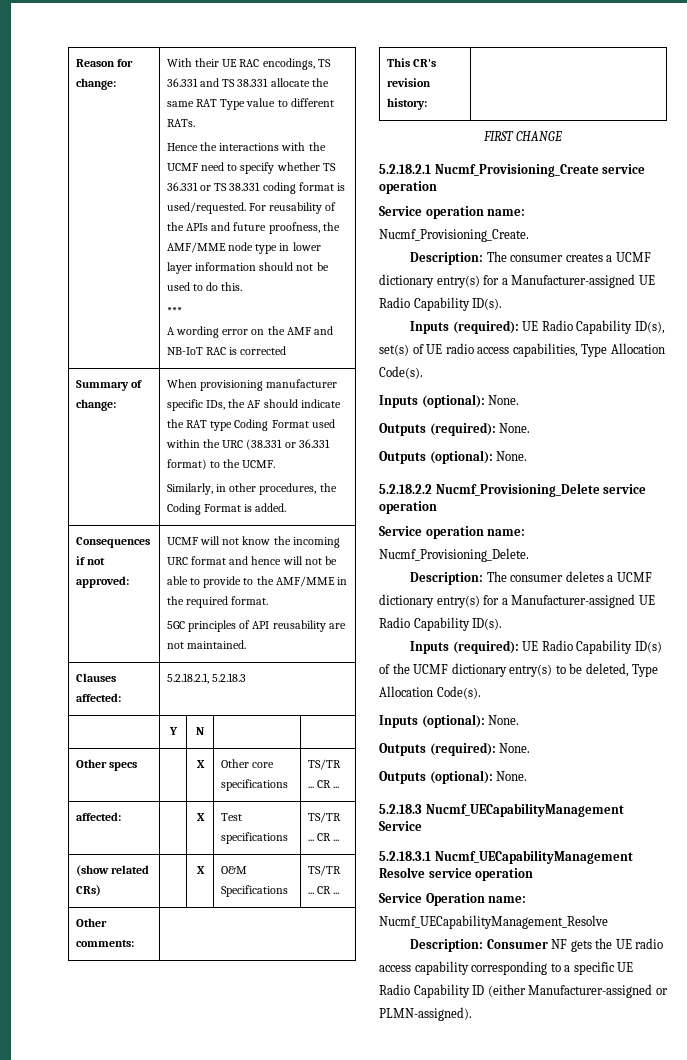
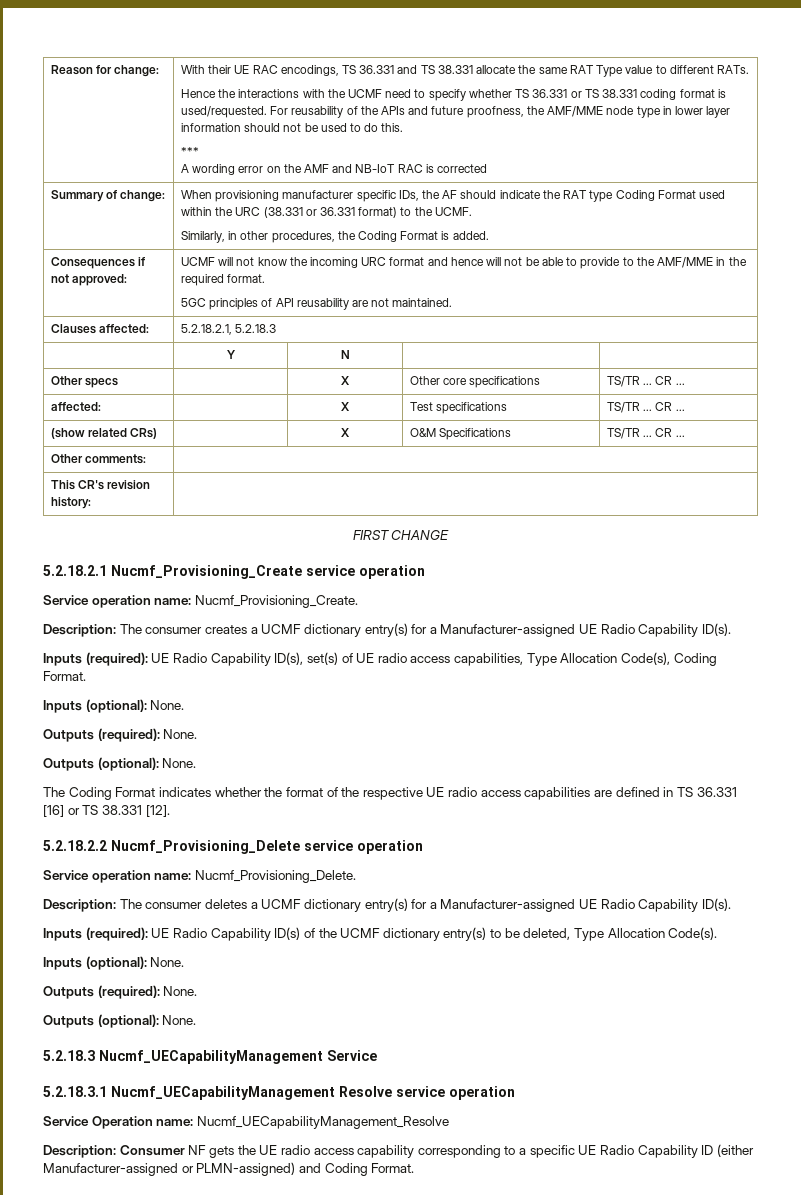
[379,366,423,379] [379,394,520,408] [379,422,531,436] [379,450,528,464] Code(s). // Inputs (optional): None. // Outputs (required): None. // Outputs (optional): None. -> [621,652,717,666] [43,671,86,681] [43,699,185,713] [43,728,198,742] [43,757,197,771] [43,787,737,800] [43,805,170,817] Code(s), Coding Format. // Inputs (optional): None. // Outputs (required): None. // Outputs (optional): None. // The Coding Format indicates whether the format of the respective UE radio access capabilities are defined in TS 36.331 [16] or TS 38.331 [12].
[379,1007,472,1021] PLMN-assigned). -> [196,1162,415,1176] PLMN-assigned) and Coding Format.

